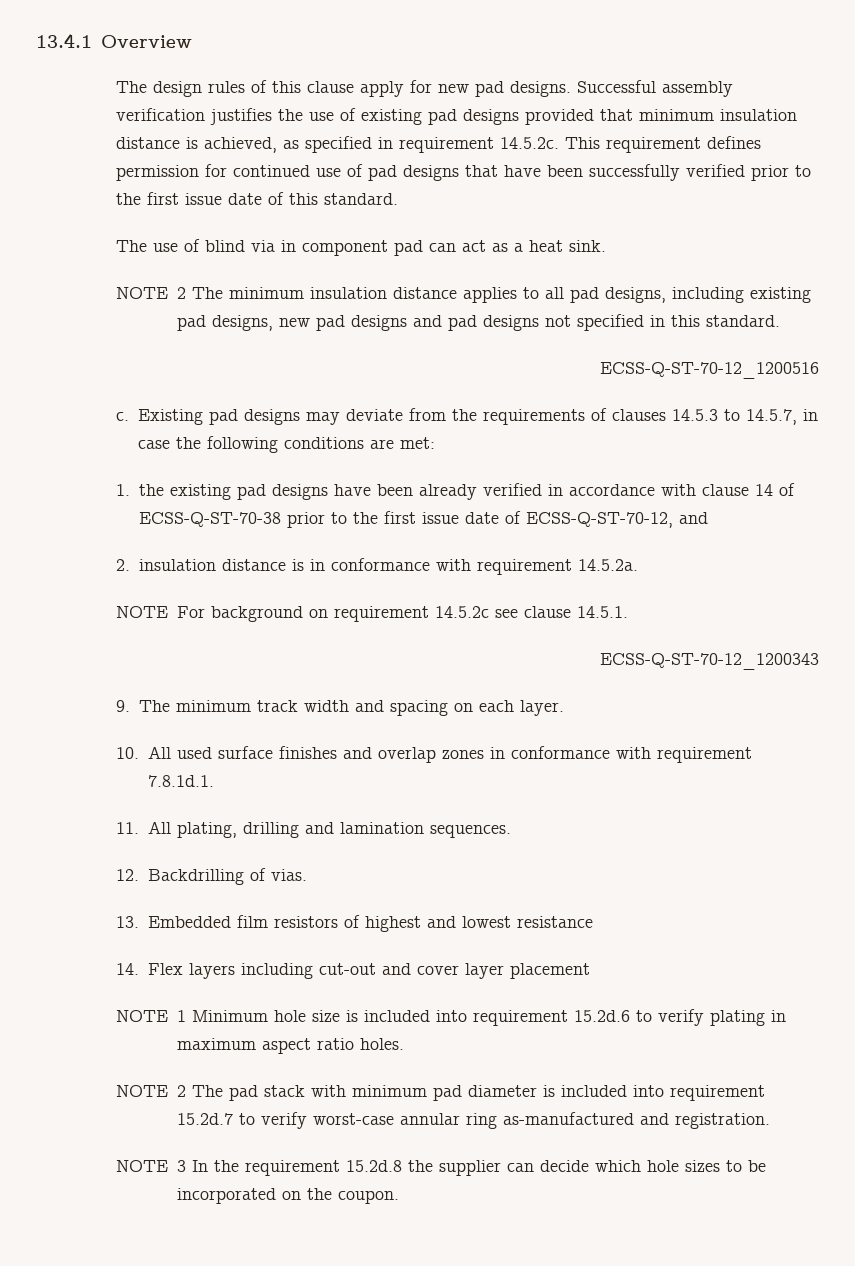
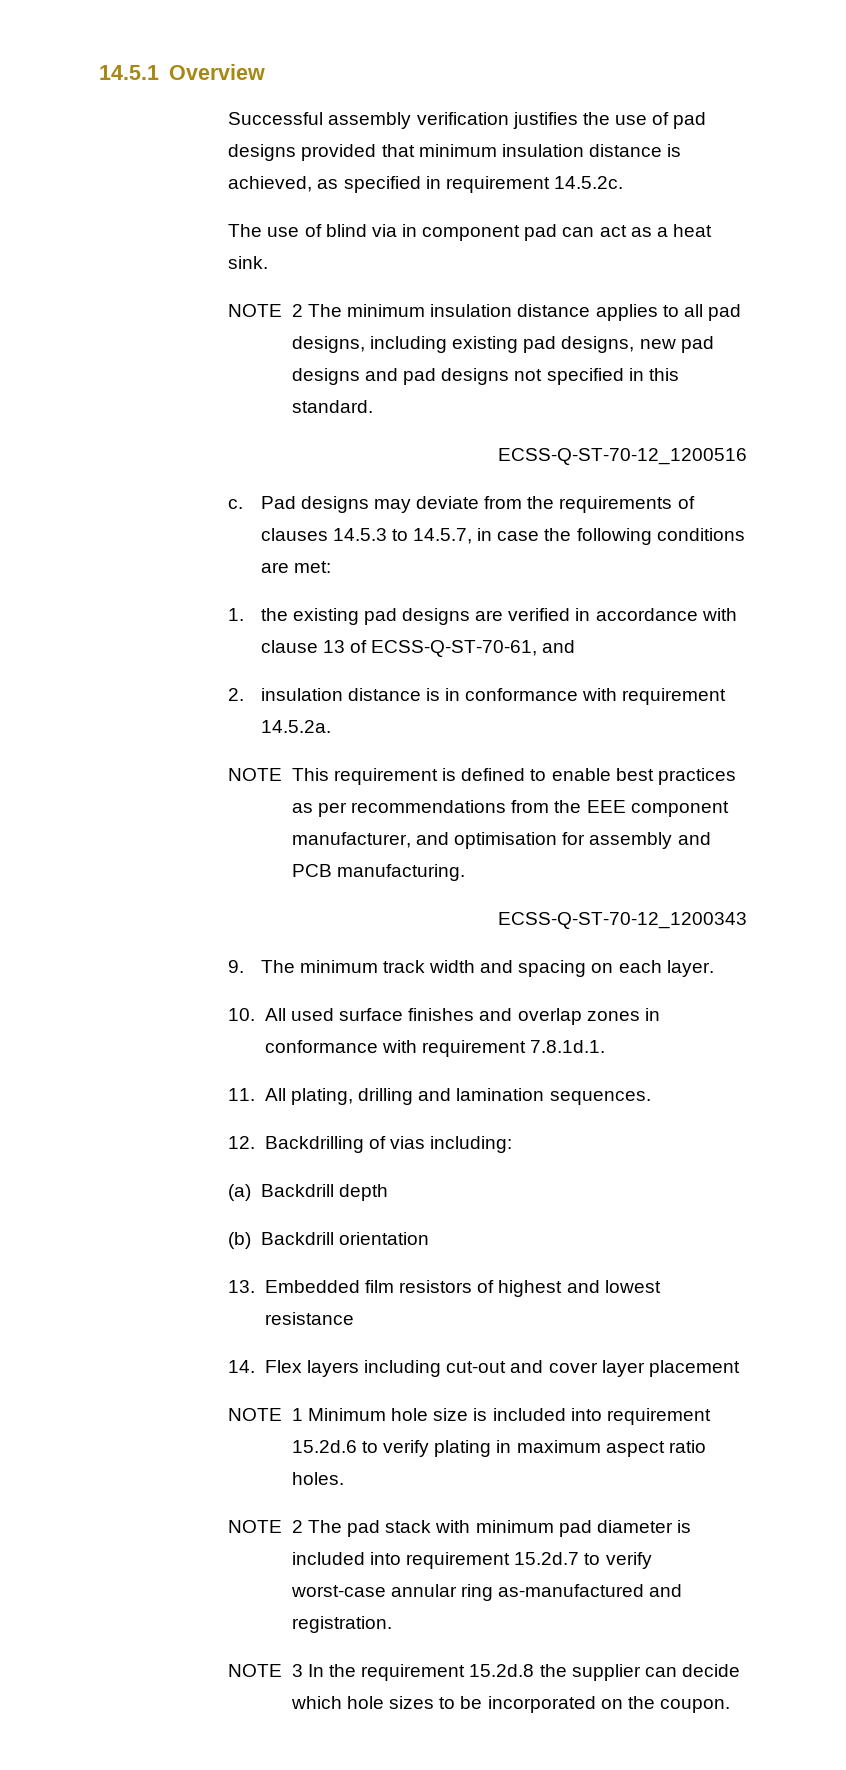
[36,33,92,48] 13.4.1 -> [99,65,159,80] 14.5.1
[116,80,572,97] The design rules of this clause apply for new pad designs. -> (265, 72) none
[361,109,423,125] existing -> (670, 118) none
[565,136,762,153] [116,164,812,181] [116,192,399,205] This requirement defines permission for continued use of pad designs that have been successfully verified prior to the first issue date of this standard. -> (624, 182) none
[138,409,239,425] Existing pad -> [260,496,296,509] Pad
[334,484,478,500] have been already -> [475,610,504,621] are
[755,483,796,496] [139,511,674,528] 14 of ECSS-Q-ST-70-38 prior to the first issue date of ECSS-Q-ST-70-12, -> [322,640,538,657] 13 of ECSS-Q-ST-70-61,
[177,606,629,622] For background on requirement 14.5.2c see clause 14.5.1. -> [291,768,736,785] [291,800,729,817] [291,832,711,849] [291,864,465,881] This requirement is defined to enable best practices as per recommendations from the EEE component manufacturer, and optimisation for assembly and PCB manufacturing.
[271,869,308,881] vias. -> [390,1136,513,1153] [228,1184,388,1201] [228,1232,429,1249] vias including: // (a) Backdrill depth // (b) Backdrill orientation

